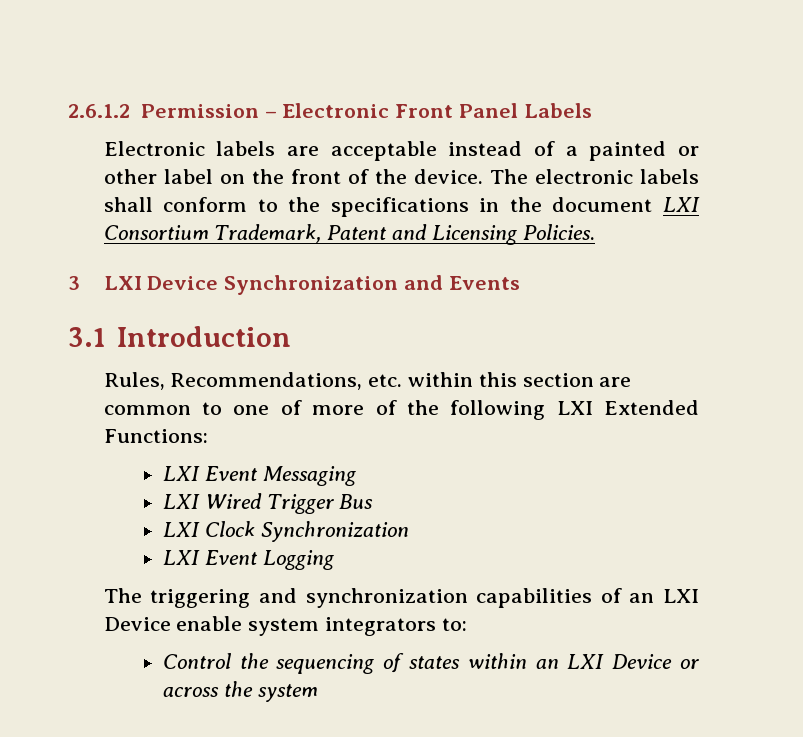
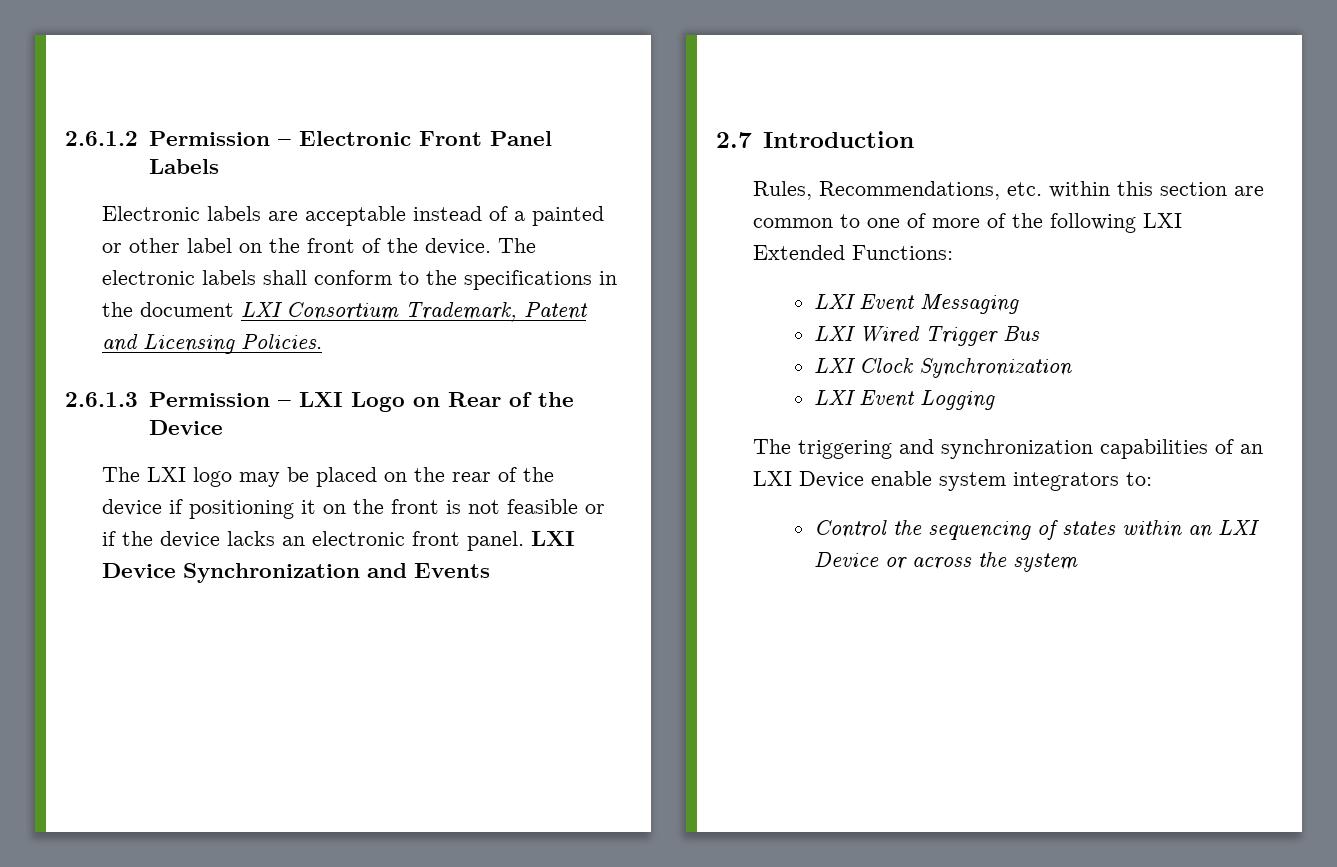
[68,276,80,290] 3 -> [65,392,574,412] [148,420,223,435] [102,467,555,487] [102,499,606,519] [102,531,525,551] 2.6.1.3 Permission – LXI Logo on Rear of the Device // The LXI logo may be placed on the rear of the device if positioning it on the front is not feasible or if the device lacks an electronic front panel.
[68,327,106,347] 3.1 -> [716,132,752,148] 2.7

